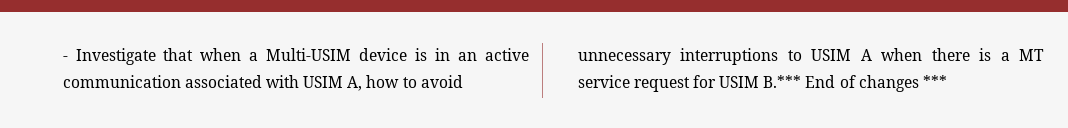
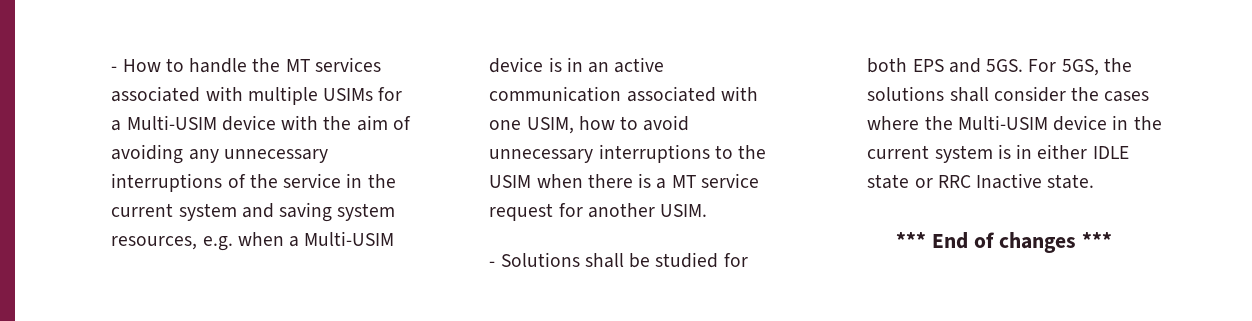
[62,48,194,65] - Investigate that -> [111,57,381,73] [111,86,403,105] [111,115,411,131] [111,144,328,164] [111,173,396,192] [111,202,396,222] [111,236,233,251] - How to handle the MT services associated with multiple USIMs for a Multi-USIM device with the aim of avoiding any unnecessary interruptions of the service in the current system and saving system resources, e.g.
[303,76,363,91] USIM A, -> [489,117,574,134] one USIM,
[811,49,872,61] USIM A -> [738,145,767,159] [489,175,532,188] the USIM
[719,75,802,88] USIM B.*** -> [587,203,708,218] [489,252,748,268] [867,58,1132,76] [867,86,1150,102] [867,115,1162,131] [867,144,1129,163] [867,173,1095,189] [896,232,927,248] another USIM. // - Solutions shall be studied for both EPS and 5GS. For 5GS, the solutions shall consider the cases where the Multi-USIM device in the current system is in either IDLE state or RRC Inactive state. // ***

